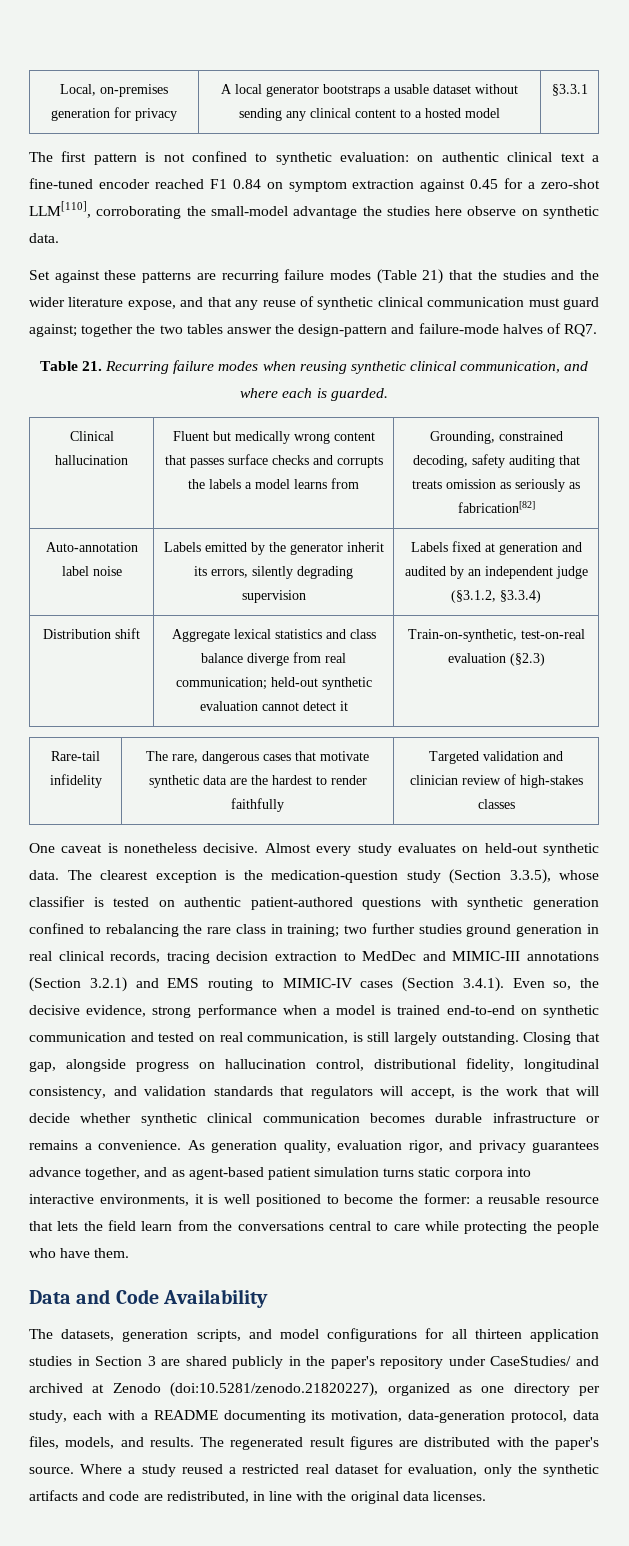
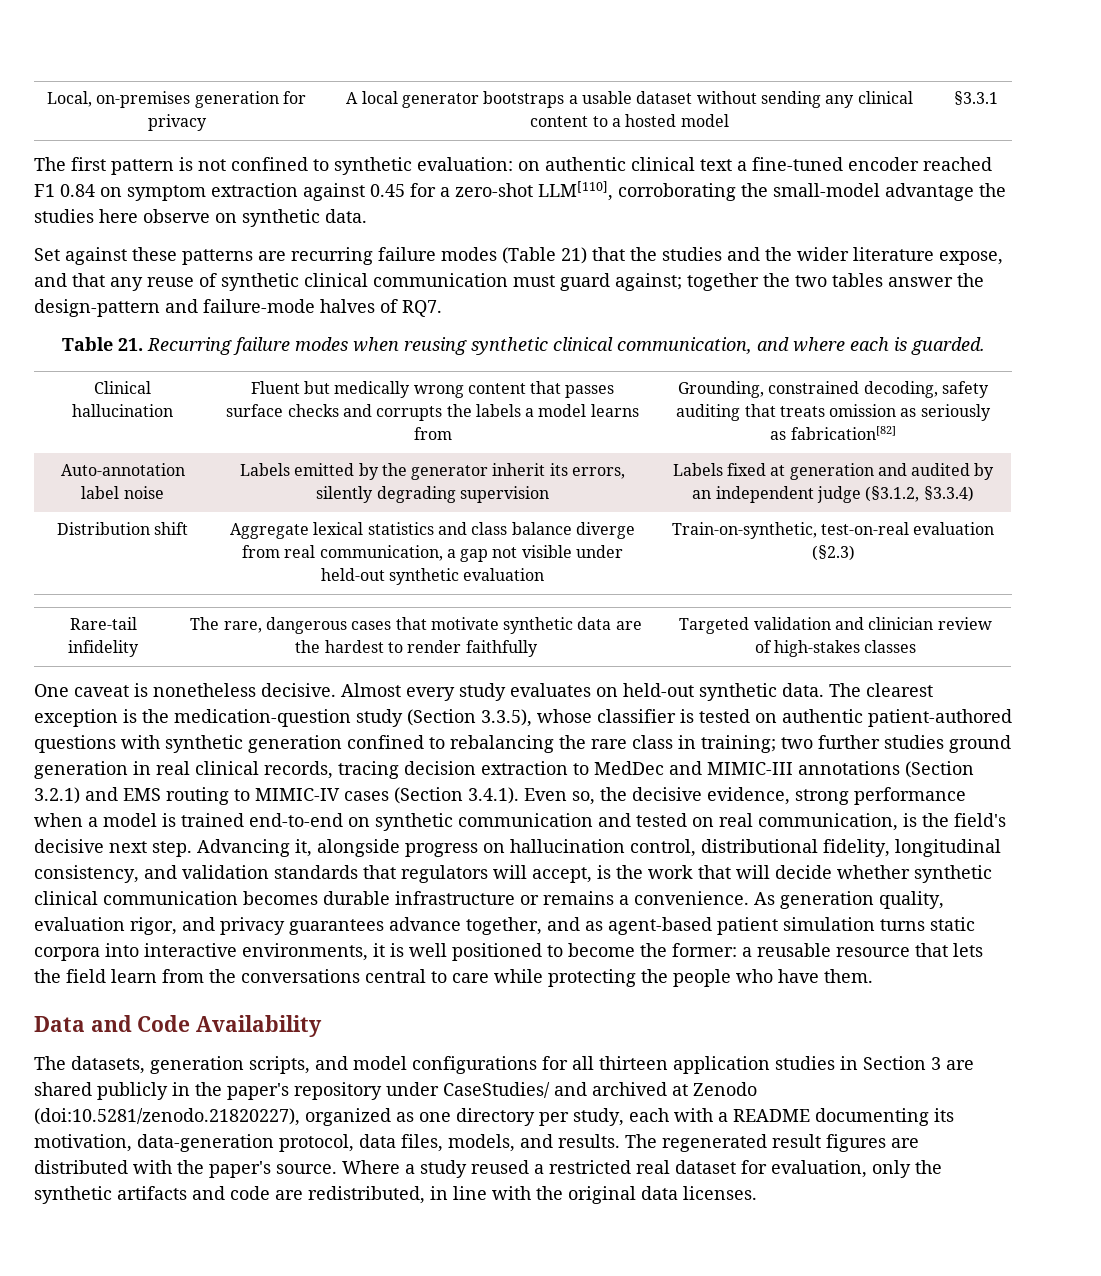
[175,677,267,690] communication; -> [319,545,624,562] communication, a gap not visible under
[261,701,348,711] cannot detect it -> (545, 574) none
[367,1032,600,1045] [29,1061,56,1072] still largely outstanding. Closing that gap, -> [922,813,1006,827] [34,839,312,857] the field's decisive next step. Advancing it,

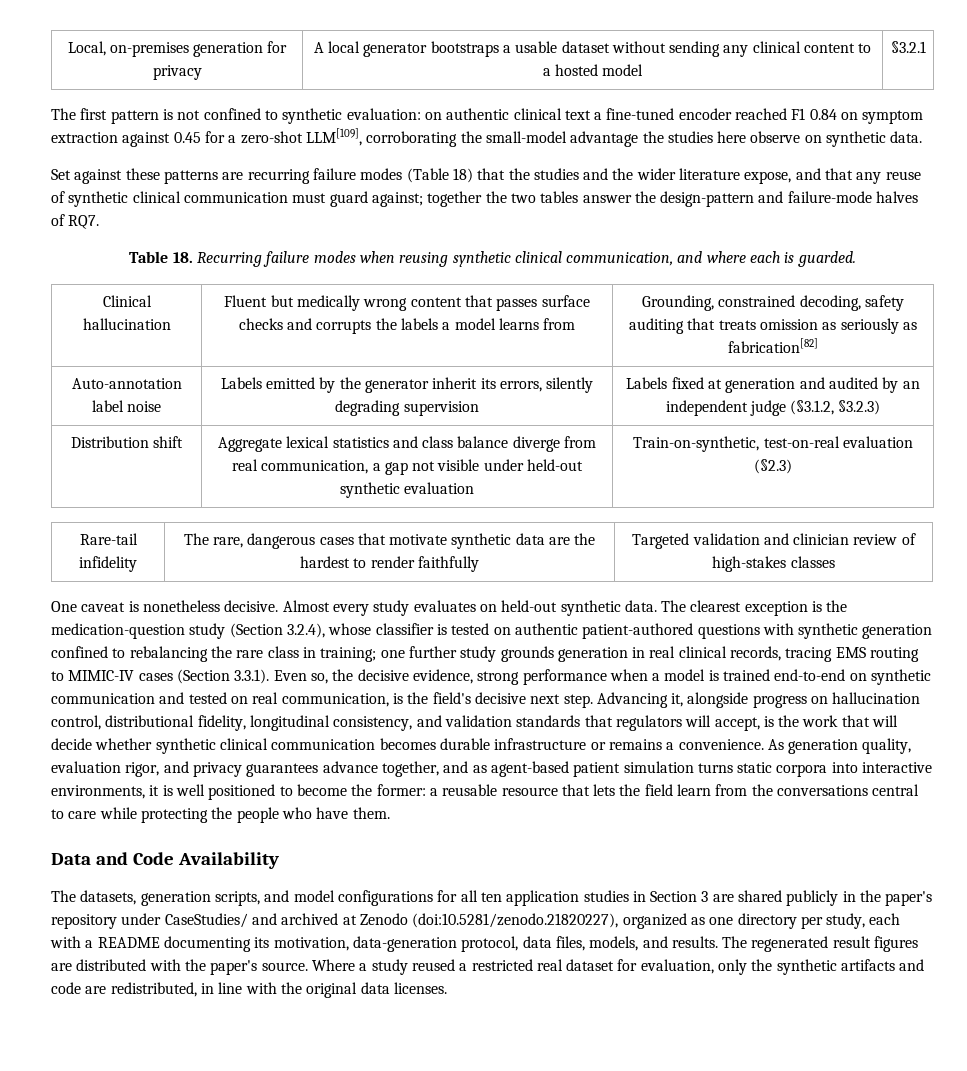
[954,91,998,105] §3.3.1 -> [890,41,926,53] §3.2.1
[538,181,613,201] LLM[110], -> [305,128,362,146] LLM[109],
[561,247,587,264] 21) -> [452,168,473,183] 18)
[117,338,143,351] 21. -> [172,252,193,263] 18.
[923,486,974,502] §3.3.4) -> [838,400,881,415] §3.2.3)
[481,709,532,727] 3.3.5), -> [286,623,325,638] 3.2.4),
[781,735,1011,753] two further studies ground -> [380,646,554,662] one further study grounds
[404,761,974,778] [34,787,118,804] decision extraction to MedDec and MIMIC-III annotations (Section 3.2.1) and -> (833, 654) none
[468,787,519,804] 3.4.1). -> [234,669,270,684] 3.3.1).
[599,1056,668,1070] thirteen -> [480,892,502,902] ten

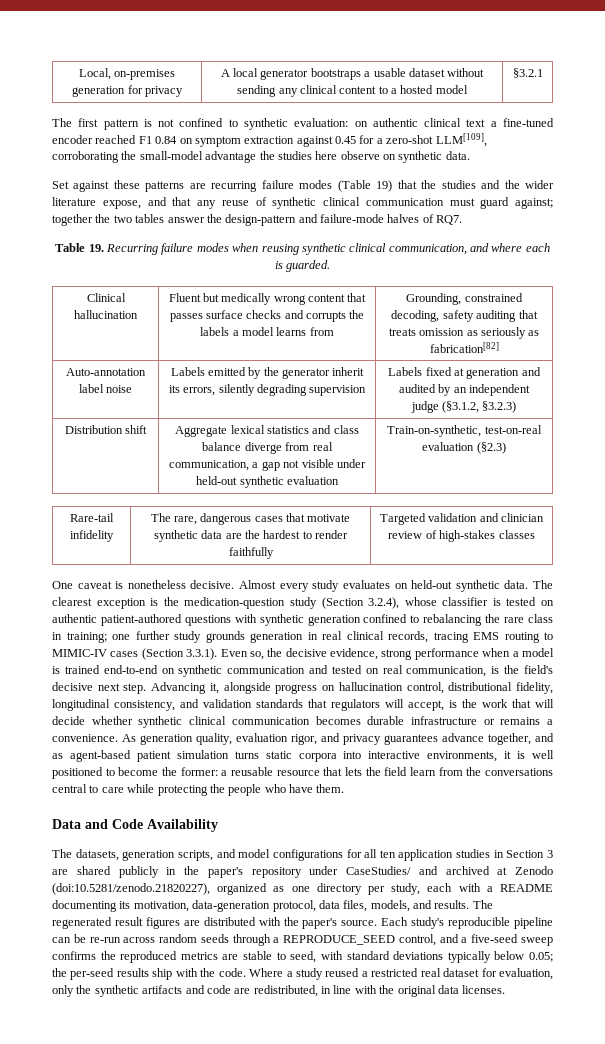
[452,168,473,183] 18) -> [376,180,393,192] 19)
[172,252,193,263] 18. -> [88,244,104,252] 19.
(308, 966) none -> [381,917,553,929] [52,934,553,946] [52,951,554,963] [52,968,246,980] Each study's reproducible pipeline can be re-run across random seeds through a REPRODUCE_SEED control, and a five-seed sweep confirms the reproduced metrics are stable to seed, with standard deviations typically below 0.05; the per-seed results ship with the code.

